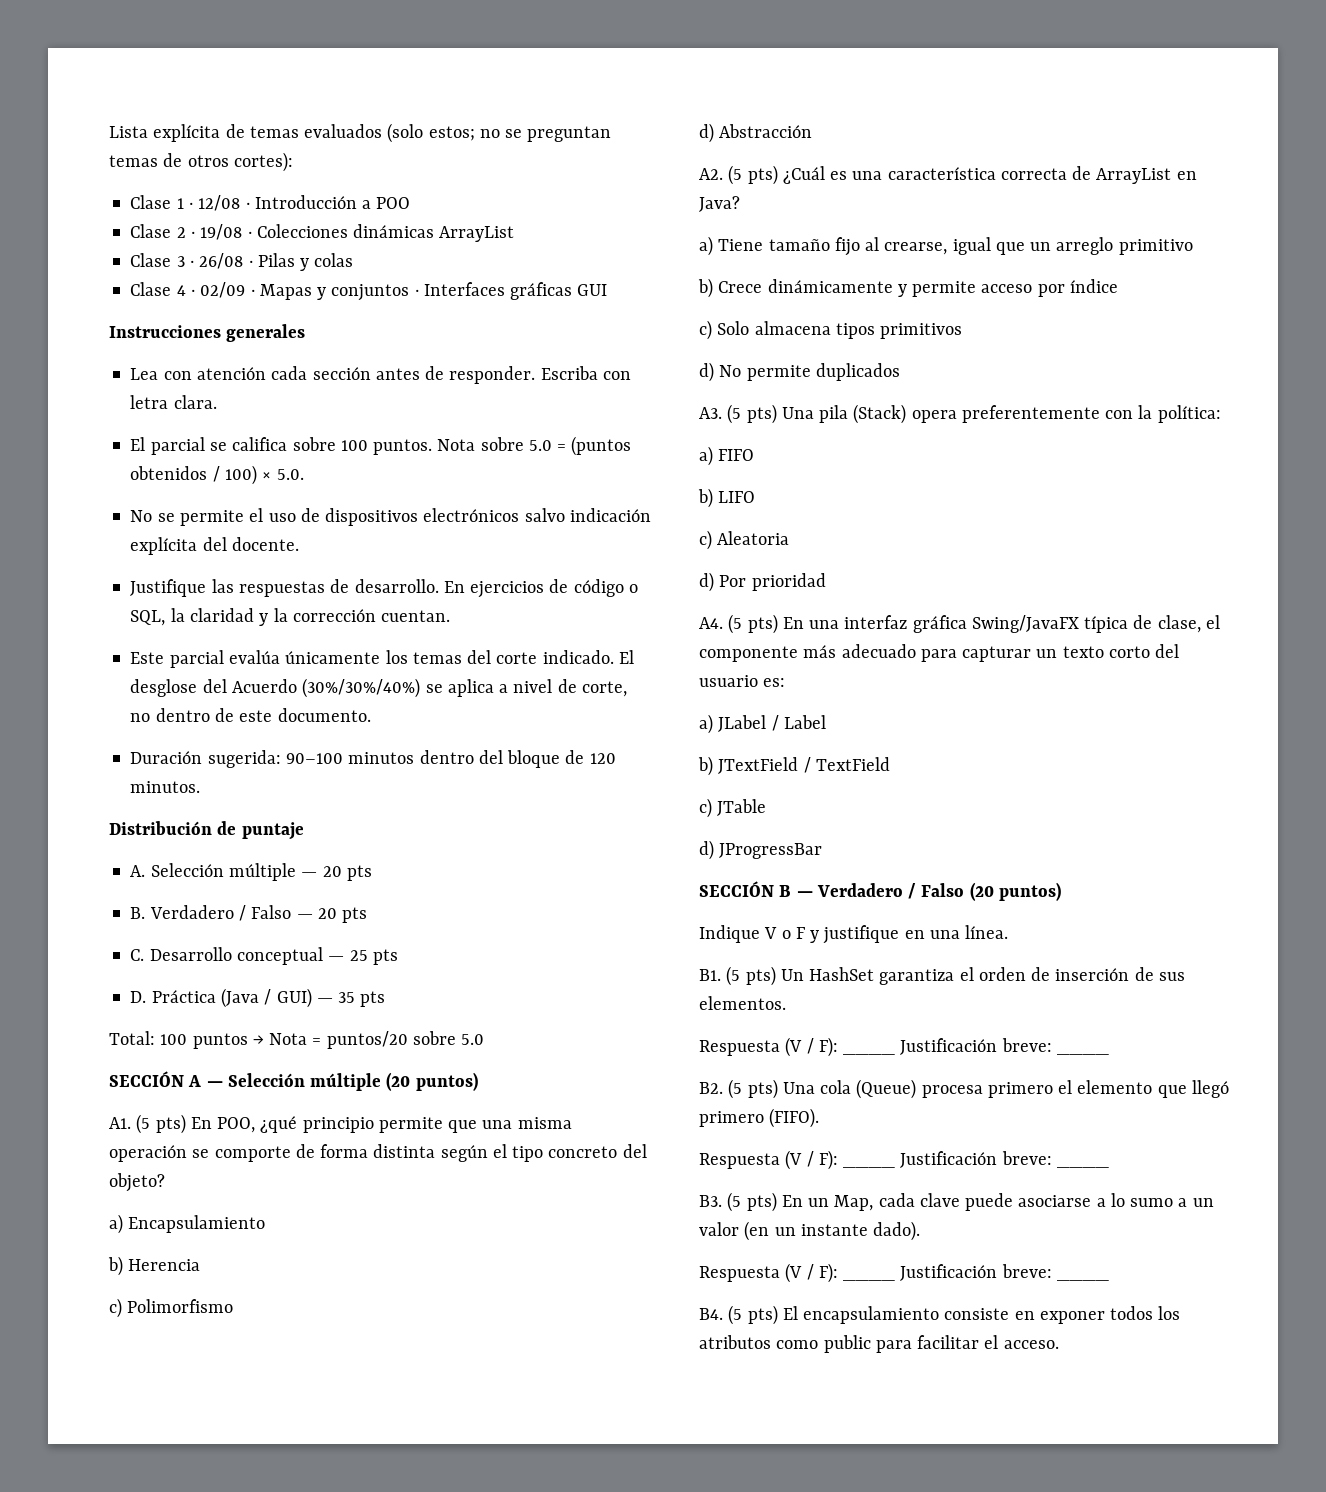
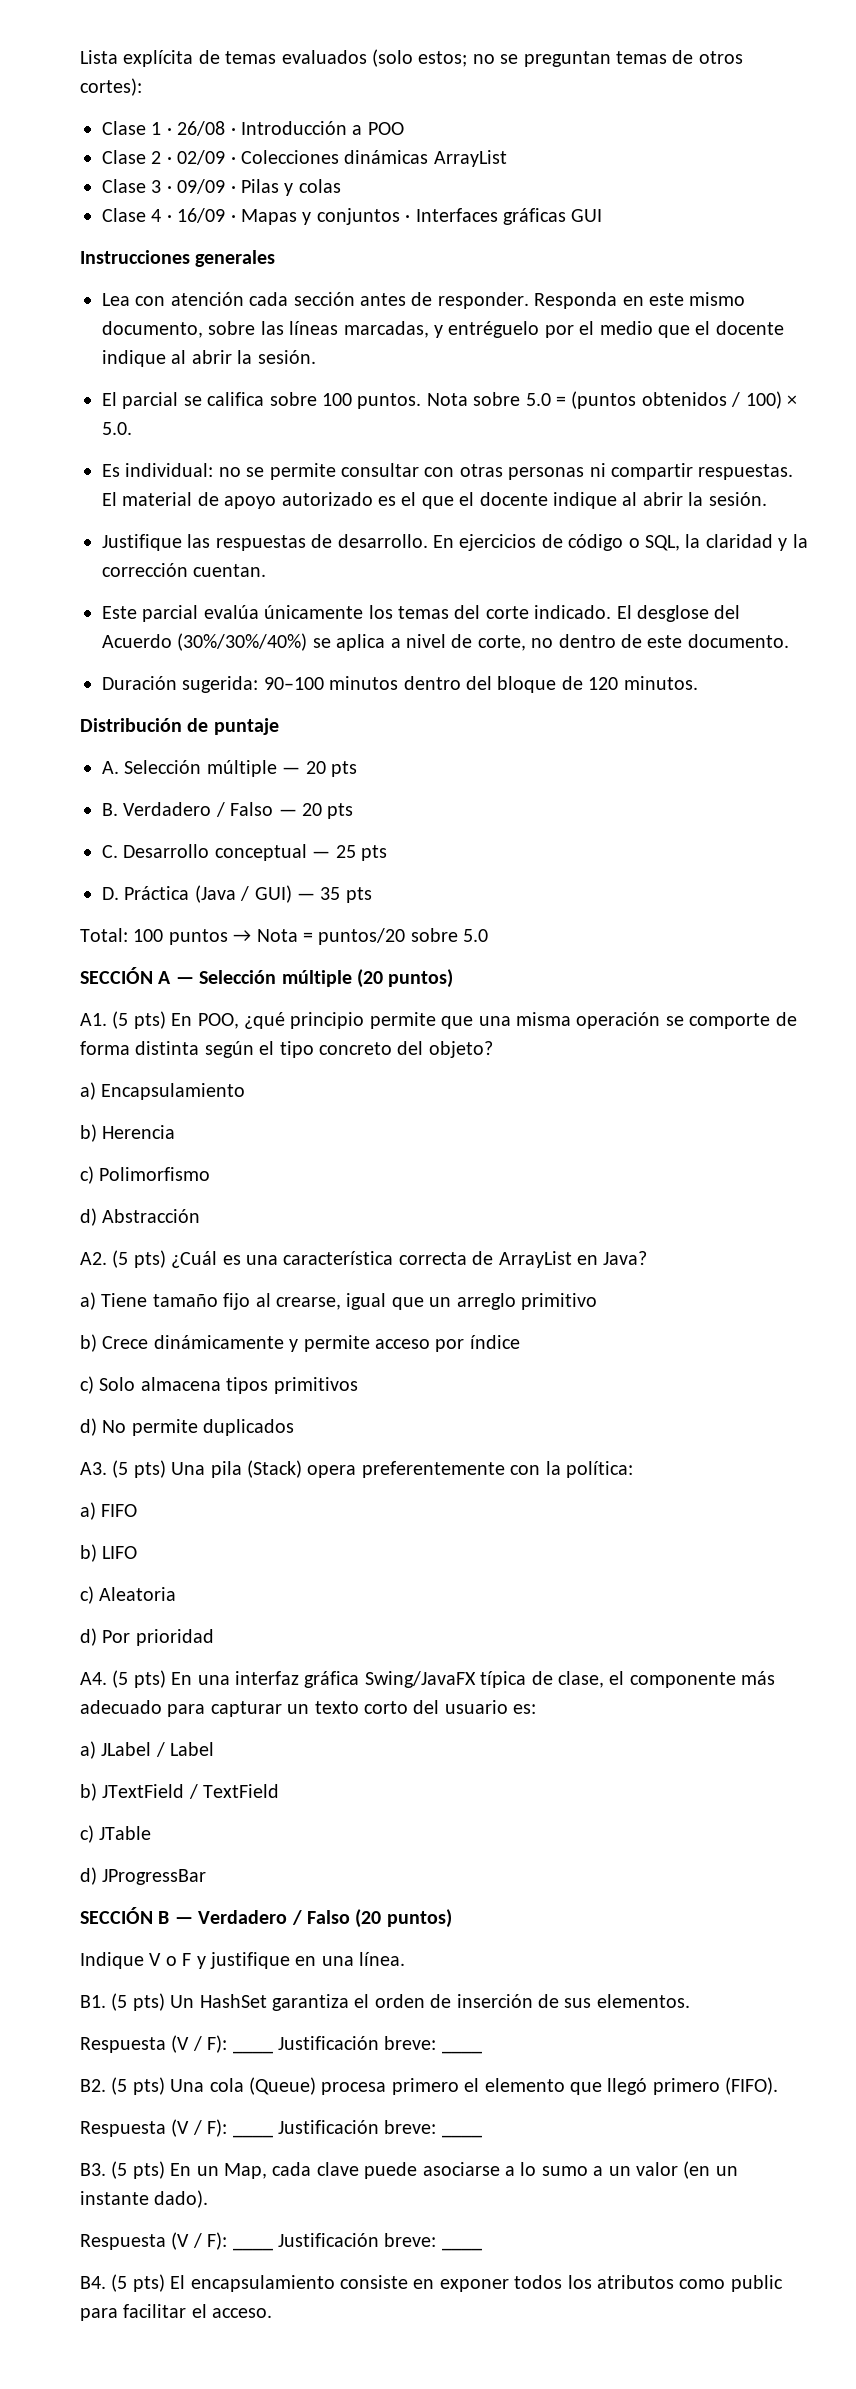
[198,195,241,211] 12/08 -> [177,121,226,136] 26/08
[200,224,243,240] 19/08 -> [177,150,226,165] 02/09
[199,253,244,269] 26/08 -> [177,179,226,194] 09/09
[200,282,246,298] 02/09 -> [177,208,226,223] 16/09
[540,366,631,380] [130,395,217,409] Escriba con letra clara. -> [534,292,746,309] [102,321,784,338] [102,350,316,367] Responda en este mismo documento, sobre las líneas marcadas, y entréguelo por el medio que el docente indique al abrir la sesión.
[130,508,651,526] [130,537,299,555] No se permite el uso de dispositivos electrónicos salvo indicación explícita del docente. -> [102,463,794,480] [102,492,767,509] Es individual: no se permite consultar con otras personas ni compartir respuestas. El material de apoyo autorizado es el que el docente indique al abrir la sesión.

